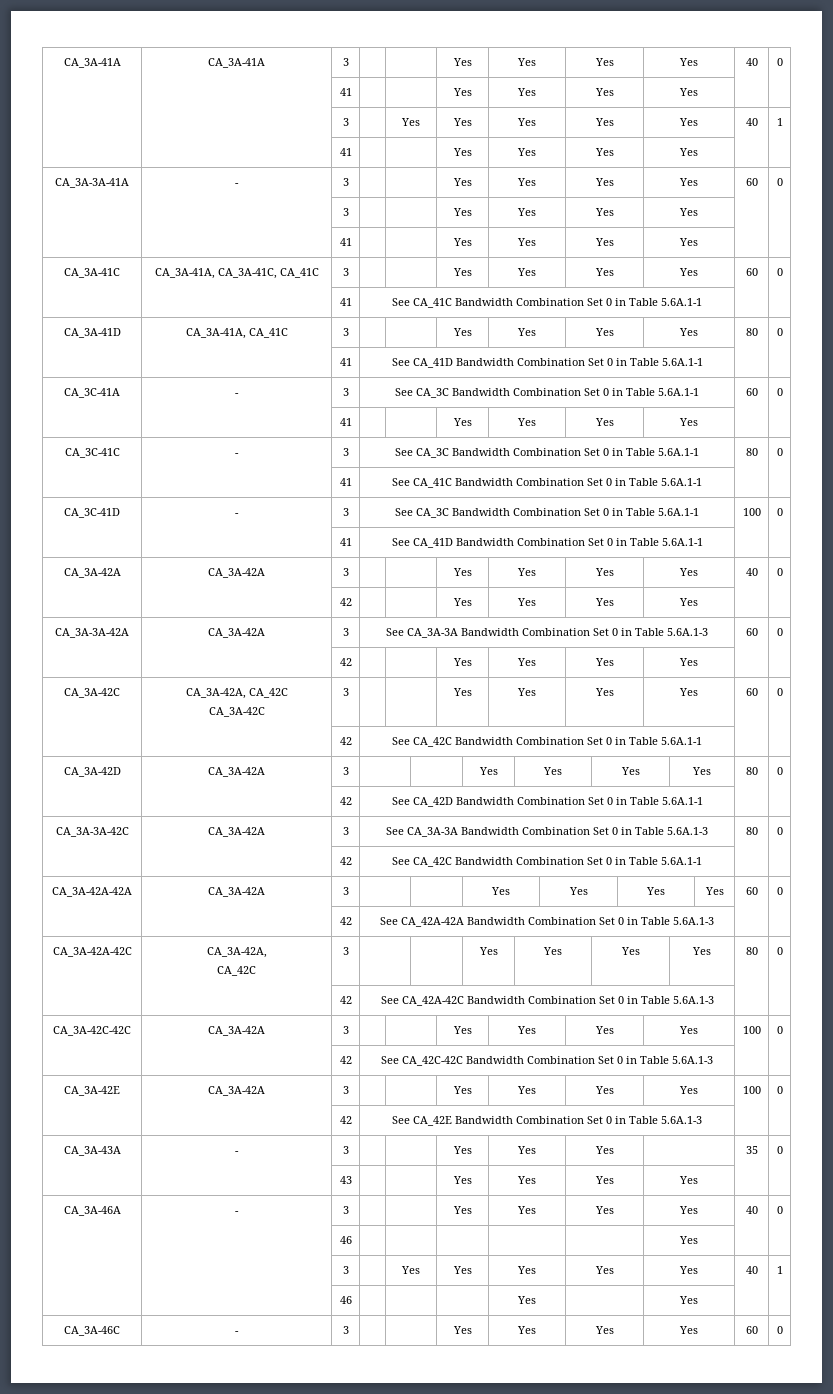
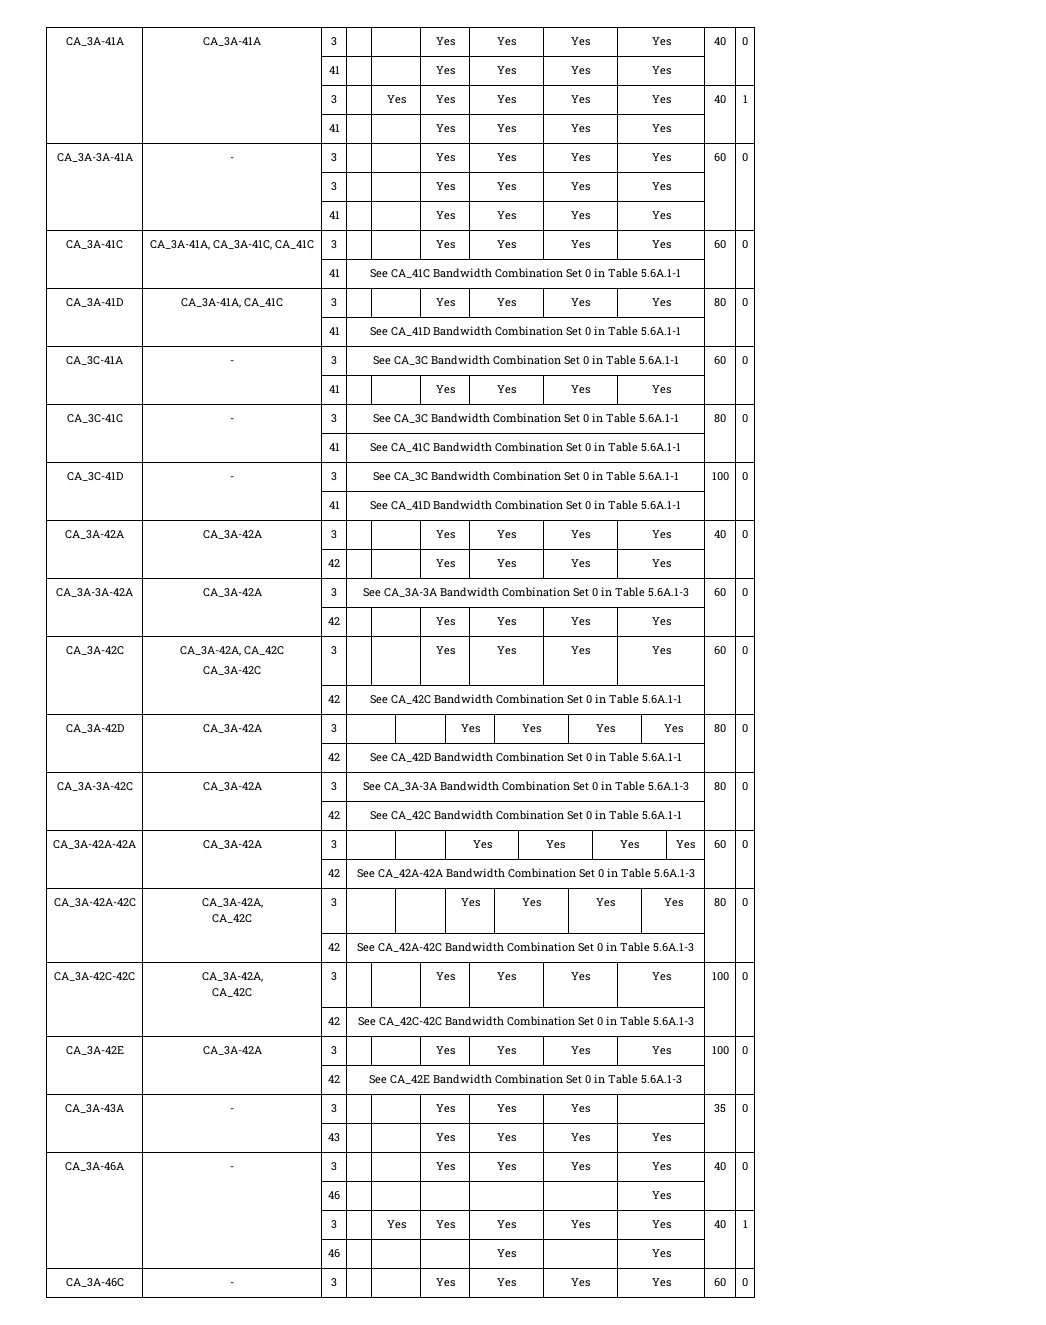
[208,1026,265,1036] CA_3A-42A -> [201,972,263,982] [212,988,252,997] CA_3A-42A, // CA_42C

